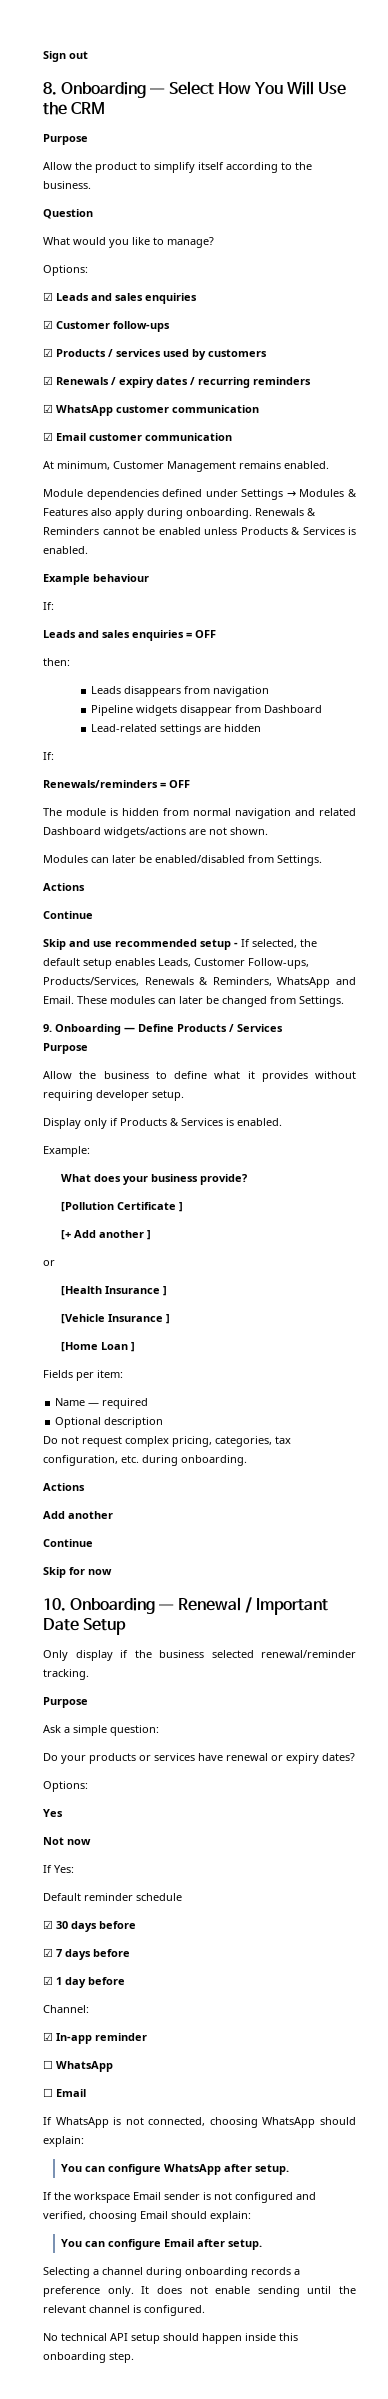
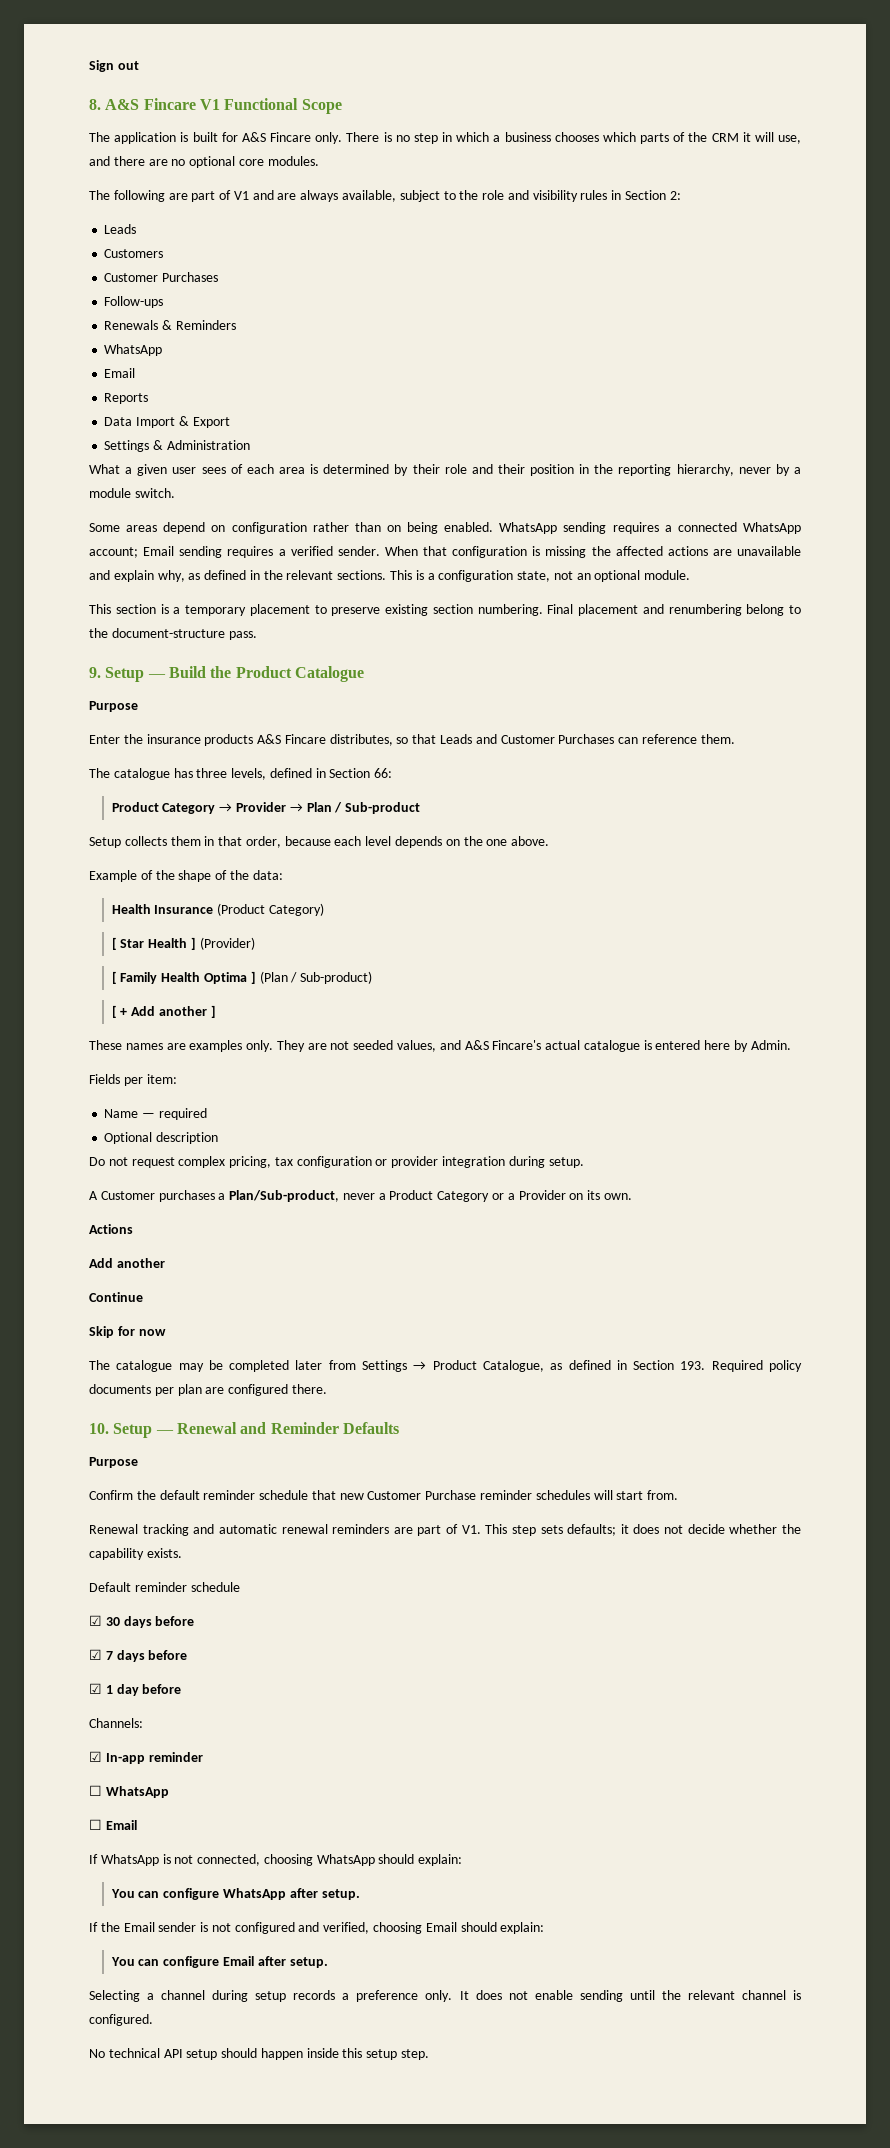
[61,81,347,98] [43,102,106,115] [43,134,88,145] [43,162,312,173] [43,181,91,189] [43,209,93,219] [43,237,214,248] [43,265,88,276] [43,292,197,304] [43,320,170,332] [43,348,267,360] [43,376,311,388] [43,404,259,416] [43,432,232,441] [43,461,329,472] [43,489,357,500] [43,508,316,519] [43,527,356,535] [43,546,88,554] [43,574,149,585] [43,602,54,610] [43,630,216,641] [43,658,70,666] [90,686,269,697] [90,705,322,716] [90,724,261,735] [43,752,54,760] [43,780,190,788] [43,808,356,819] [43,827,268,838] [43,855,322,866] [43,883,85,891] [43,911,93,919] [43,939,317,950] [43,958,309,969] [43,977,356,988] [43,996,344,1007] [43,1024,283,1035] [43,1043,88,1054] [43,1071,356,1082] [43,1090,184,1101] [43,1118,282,1129] [43,1146,90,1157] [60,1174,247,1185] [60,1202,183,1212] [60,1230,151,1240] [43,1260,55,1266] [60,1286,167,1296] [60,1314,170,1324] [60,1342,135,1352] Onboarding — Select How You Will Use the CRM // Purpose // Allow the product to simplify itself according to the business. // Question // What would you like to manage? // Options: // ☑ Leads and sales enquiries // ☑ Customer follow-ups // ☑ Products / services used by customers // ☑ Renewals / expiry dates / recurring reminders // ☑ WhatsApp customer communication // ☑ Email customer communication // At minimum, Customer Management remains enabled. // Module dependencies defined under Settings → Modules & Features also apply during onboarding. Renewals & Reminders cannot be enabled unless Products & Services is enabled. // Example behaviour // If: // Leads and sales enquiries = OFF // then: // Leads disappears from navigation // Pipeline widgets disappear from Dashboard // Lead-related settings are hidden // If: // Renewals/reminders = OFF // The module is hidden from normal navigation and related Dashboard widgets/actions are not shown. // Modules can later be enabled/disabled from Settings. // Actions // Continue // Skip and use recommended setup - If selected, the default setup enables Leads, Customer Follow-ups, Products/Services, Renewals & Reminders, WhatsApp and Email. These modules can later be changed from Settings. // 9. Onboarding — Define Products / Services // Purpose // Allow the business to define what it provides without requiring developer setup. // Display only if Products & Services is enabled. // Example: // What does your business provide? // [Pollution Certificate ] // [+ Add another ] // or // [Health Insurance ] // [Vehicle Insurance ] // [Home Loan ] -> [105,98,342,114] [89,132,801,144] [89,156,319,168] [89,190,681,202] [104,224,137,234] [104,249,164,258] [104,272,219,282] [104,296,164,308] [104,320,236,330] [104,344,163,356] [104,368,136,378] [104,393,149,404] [104,416,230,428] [104,440,250,452] [89,464,801,476] [89,488,175,498] [89,522,801,534] [89,546,801,558] [89,570,691,582] [89,604,801,616] [89,628,257,640] [89,666,364,682] [89,701,138,712] [89,734,735,746] [89,768,393,780] [111,802,421,814] [89,836,550,848] [89,870,283,882] [111,903,325,916] [111,937,255,950] [111,971,373,984] [111,1005,216,1018] [89,1040,791,1052] A&S Fincare V1 Functional Scope // The application is built for A&S Fincare only. There is no step in which a business chooses which parts of the CRM it will use, and there are no optional core modules. // The following are part of V1 and are always available, subject to the role and visibility rules in Section 2: // Leads // Customers // Customer Purchases // Follow-ups // Renewals & Reminders // WhatsApp // Email // Reports // Data Import & Export // Settings & Administration // What a given user sees of each area is determined by their role and their position in the reporting hierarchy, never by a module switch. // Some areas depend on configuration rather than on being enabled. WhatsApp sending requires a connected WhatsApp account; Email sending requires a verified sender. When that configuration is missing the affected actions are unavailable and explain why, as defined in the relevant sections. This is a configuration state, not an optional module. // This section is a temporary placement to preserve existing section numbering. Final placement and renumbering belong to the document-structure pass. // 9. Setup — Build the Product Catalogue // Purpose // Enter the insurance products A&S Fincare distributes, so that Leads and Customer Purchases can reference them. // The catalogue has three levels, defined in Section 66: // Product Category → Provider → Plan / Sub-product // Setup collects them in that order, because each level depends on the one above. // Example of the shape of the data: // Health Insurance (Product Category) // [ Star Health ] (Provider) // [ Family Health Optima ] (Plan / Sub-product) // [ + Add another ] // These names are examples only. They are not seeded values, and A&S Fincare's actual catalogue is entered here by Admin.
[215,1436,291,1447] [43,1455,247,1466] categories, tax configuration, etc. during onboarding. -> [274,1156,584,1168] [89,1190,632,1202] tax configuration or provider integration during setup. // A Customer purchases a Plan/Sub-product, never a Product Category or a Provider on its own.
(112, 1572) none -> [89,1360,802,1372] [89,1384,327,1396] // The catalogue may be completed later from Settings → Product Catalogue, as defined in Section 193. Required policy documents per plan are configured there.
[70,1598,156,1614] Onboarding -> [113,1423,153,1438] Setup
[244,1597,328,1615] [43,1618,127,1635] [43,1650,356,1661] [43,1669,89,1680] [43,1697,88,1708] [43,1725,159,1736] [43,1753,355,1764] [43,1781,88,1792] [43,1809,63,1817] [43,1837,91,1845] [43,1865,74,1873] / Important Date Setup // Only display if the business selected renewal/reminder tracking. // Purpose // Ask a simple question: // Do your products or services have renewal or expiry dates? // Options: // Yes // Not now // If Yes: -> [240,1422,399,1434] [89,1457,138,1468] [89,1490,679,1500] [89,1524,802,1536] [89,1548,182,1560] and Reminder Defaults // Purpose // Confirm the default reminder schedule that new Customer Purchase reminder schedules will start from. // Renewal tracking and automatic renewal reminders are part of V1. This step sets defaults; it does not decide whether the capability exists.
[43,2005,89,2013] Channel: -> [89,1718,143,1728] Channels:
[74,2192,130,2203] workspace -> (120, 1927) none
[185,2267,248,2278] onboarding -> [255,1991,287,2002] setup
[43,2352,106,2363] onboarding -> [366,2049,398,2060] setup

